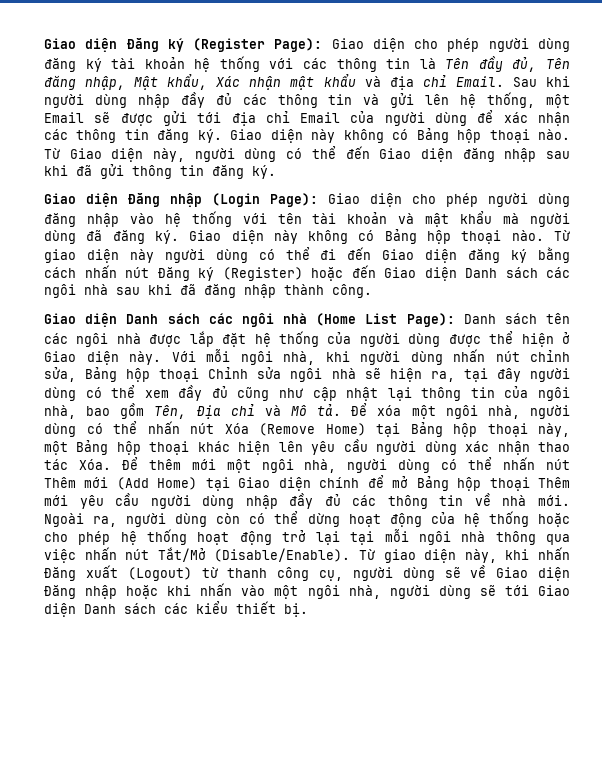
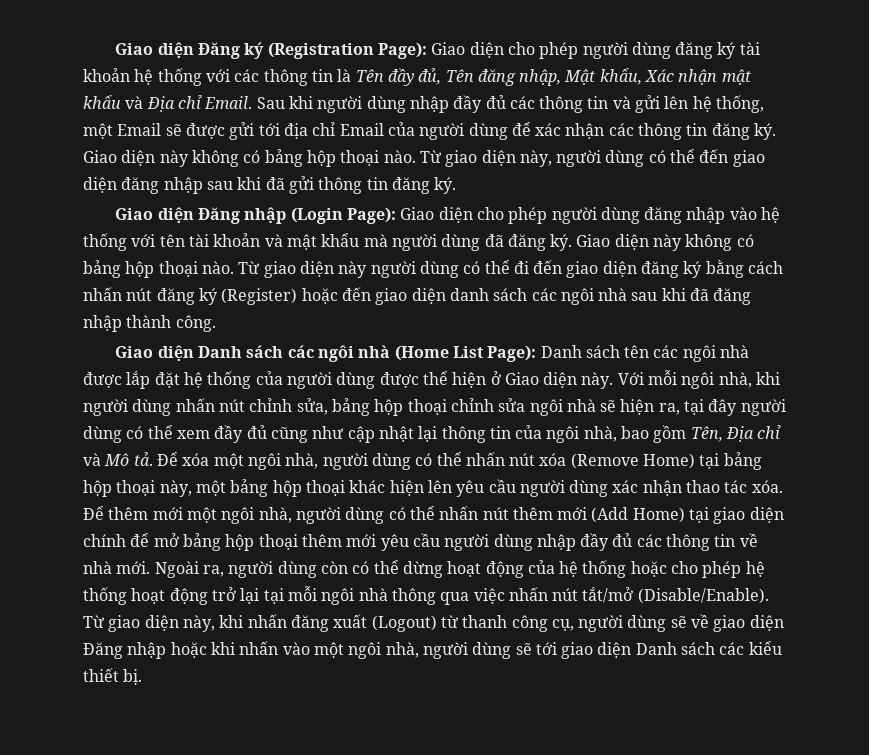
[193,38,266,52] (Register -> [267,42,374,59] (Registration
[389,76,414,90] địa -> [146,96,175,112] Địa
[416,128,570,143] [44,148,102,159] Bảng hộp thoại nào. Từ Giao -> [264,149,478,167] bảng hộp thoại nào. Từ giao
[379,148,412,159] Giao -> [732,150,765,167] giao
[384,229,417,244] Bảng -> [83,260,121,278] bảng
[382,249,415,260] Giao -> [566,261,599,278] giao
[157,267,190,281] Đăng -> [156,288,195,305] đăng
[384,267,497,281] Giao diện Danh -> [375,288,489,305] giao diện danh
[85,367,249,382] Bảng hộp thoại Chỉnh -> [331,398,494,416] bảng hộp thoại chỉnh
[224,423,249,434] Xóa -> [539,453,567,466] xóa
[410,422,443,437] Bảng -> [723,452,762,470] bảng
[76,440,109,455] Bảng -> [230,479,269,497] bảng
[78,459,111,470] Xóa. -> [751,480,783,493] xóa.
[44,477,76,488] Thêm -> [512,507,553,520] thêm
[238,477,271,488] Giao -> [713,507,746,524] giao
[416,476,570,491] Bảng hộp thoại Thêm -> [182,533,342,551] bảng hộp thoại thêm
[157,547,206,562] Tắt/Mở -> [582,587,634,603] tắt/mở
[44,567,76,581] Đăng -> [290,615,329,632] đăng
[496,567,529,578] Giao -> [713,615,746,632] giao
[538,585,570,596] Giao -> [561,642,594,659] giao

